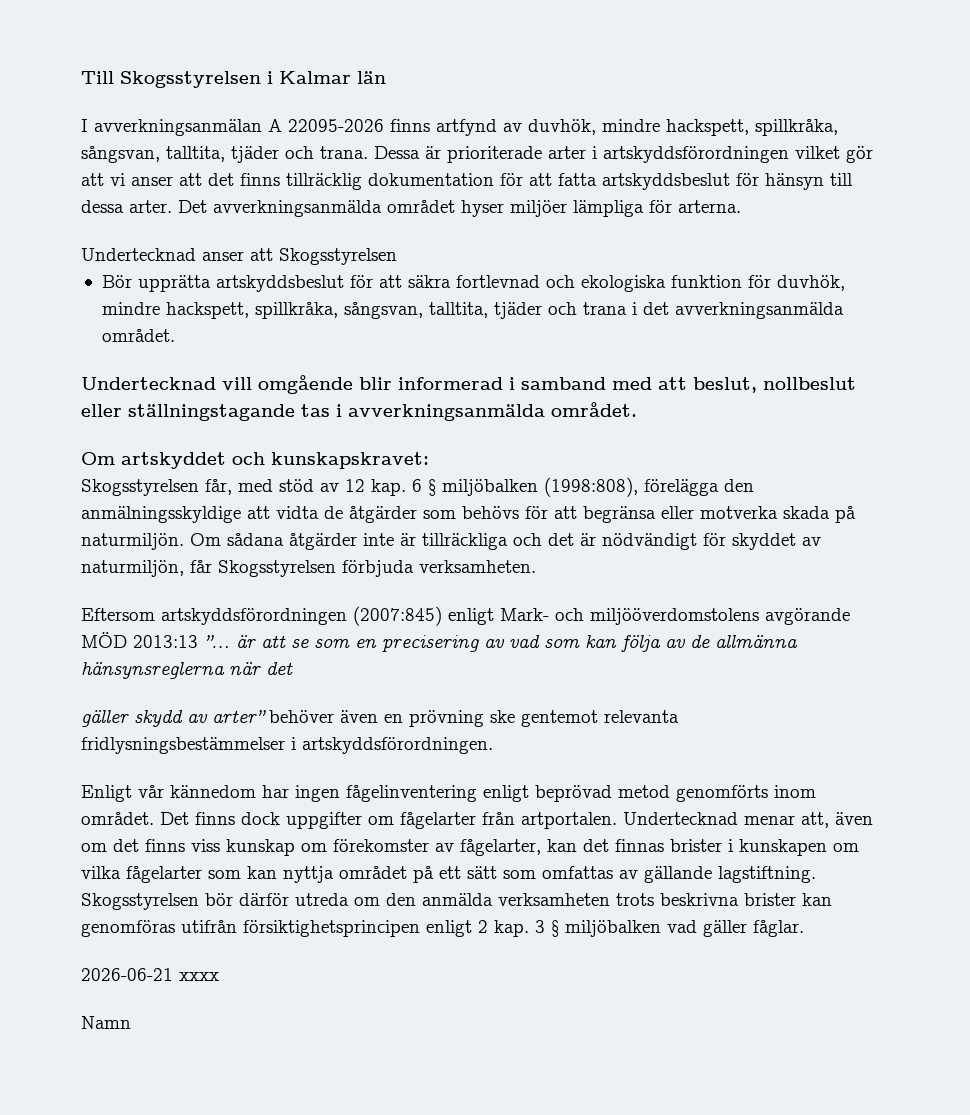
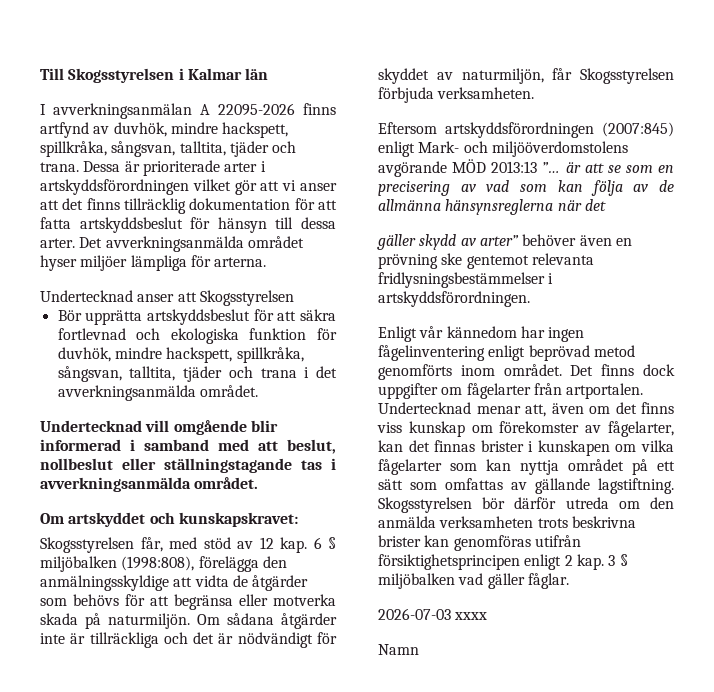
[81,968,173,981] 2026-06-21 -> [378,608,451,620] 2026-07-03

